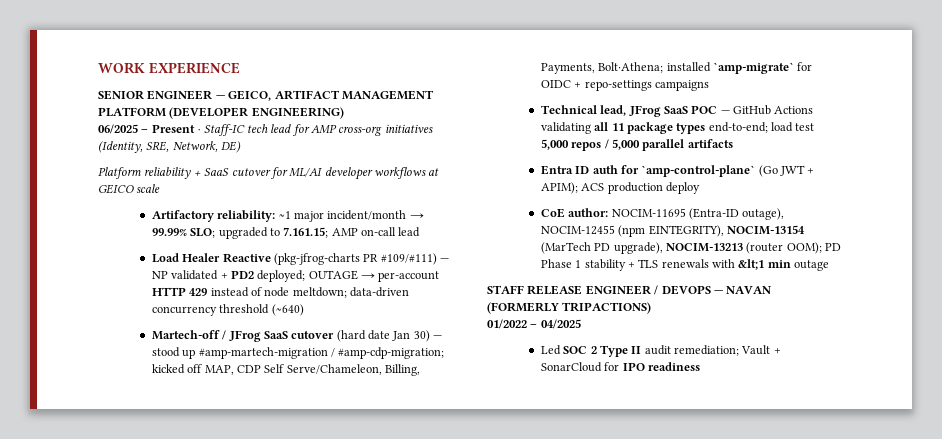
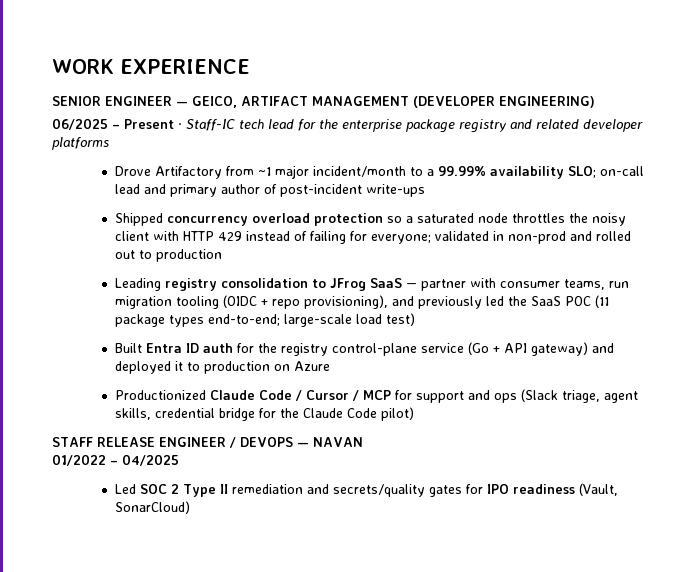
[98,107,166,117] PLATFORM -> (409, 101) none
[311,124,433,136] [98,141,242,153] [98,167,440,180] [98,184,161,194] [151,210,424,222] [151,227,421,239] [151,253,449,265] [151,270,440,282] [151,287,409,298] [151,304,304,316] [151,330,443,342] [151,347,445,359] [151,364,420,376] [540,62,813,74] [540,80,709,91] [540,105,814,117] [540,122,815,134] [540,139,733,151] [540,165,815,177] [540,182,700,194] [540,208,785,220] [540,225,805,237] [540,242,841,254] [540,259,830,271] AMP cross-org initiatives (Identity, SRE, Network, DE) // Platform reliability + SaaS cutover for ML/AI developer workflows at GEICO scale // Artifactory reliability: ~1 major incident/month → 99.99% SLO; upgraded to 7.161.15; AMP on-call lead // Load Healer Reactive (pkg-jfrog-charts PR #109/#111) — NP validated + PD2 deployed; OUTAGE → per-account HTTP 429 instead of node meltdown; data-driven concurrency threshold (~640) // Martech-off / JFrog SaaS cutover (hard date Jan 30) — stood up #amp-martech-migration / #amp-cdp-migration; kicked off MAP, CDP Self Serve/Chameleon, Billing, Payments, Bolt·Athena; installed `amp-migrate` for OIDC + repo-settings campaigns // Technical lead, JFrog SaaS POC — GitHub Actions validating all 11 package types end-to-end; load test 5,000 repos / 5,000 parallel artifacts // Entra ID auth for `amp-control-plane` (Go JWT + APIM); ACS production deploy // CoE author: NOCIM-11695 (Entra-ID outage), NOCIM-12455 (npm EINTEGRITY), NOCIM-13154 (MarTech PD upgrade), NOCIM-13213 (router OOM); PD Phase 1 stability + TLS renewals with &lt;1 min outage -> [319,119,643,133] [52,137,109,150] [114,165,644,179] [114,184,425,197] [114,213,626,226] [114,231,631,244] [114,249,222,262] [114,278,629,291] [114,295,609,309] [114,313,415,327] [114,342,614,356] [114,361,330,374] [114,389,638,403] [114,407,414,421] the enterprise package registry and related developer platforms // Drove Artifactory from ~1 major incident/month to a 99.99% availability SLO; on-call lead and primary author of post-incident write-ups // Shipped concurrency overload protection so a saturated node throttles the noisy client with HTTP 429 instead of failing for everyone; validated in non-prod and rolled out to production // Leading registry consolidation to JFrog SaaS — partner with consumer teams, run migration tooling (OIDC + repo provisioning), and previously led the SaaS POC (11 package types end-to-end; large-scale load test) // Built Entra ID auth for the registry control-plane service (Go + API gateway) and deployed it to production on Azure // Productionized Claude Code / Cursor / MCP for support and ops (Slack triage, agent skills, credential bridge for the Claude Code pilot)
[487,302,652,314] (FORMERLY TRIPACTIONS) -> (363, 442) none
[644,345,781,356] [540,362,602,372] audit remediation; Vault + SonarCloud -> [231,484,462,497] remediation and secrets/quality gates
(700, 366) none -> [578,483,618,496] [114,501,190,514] (Vault, SonarCloud)

